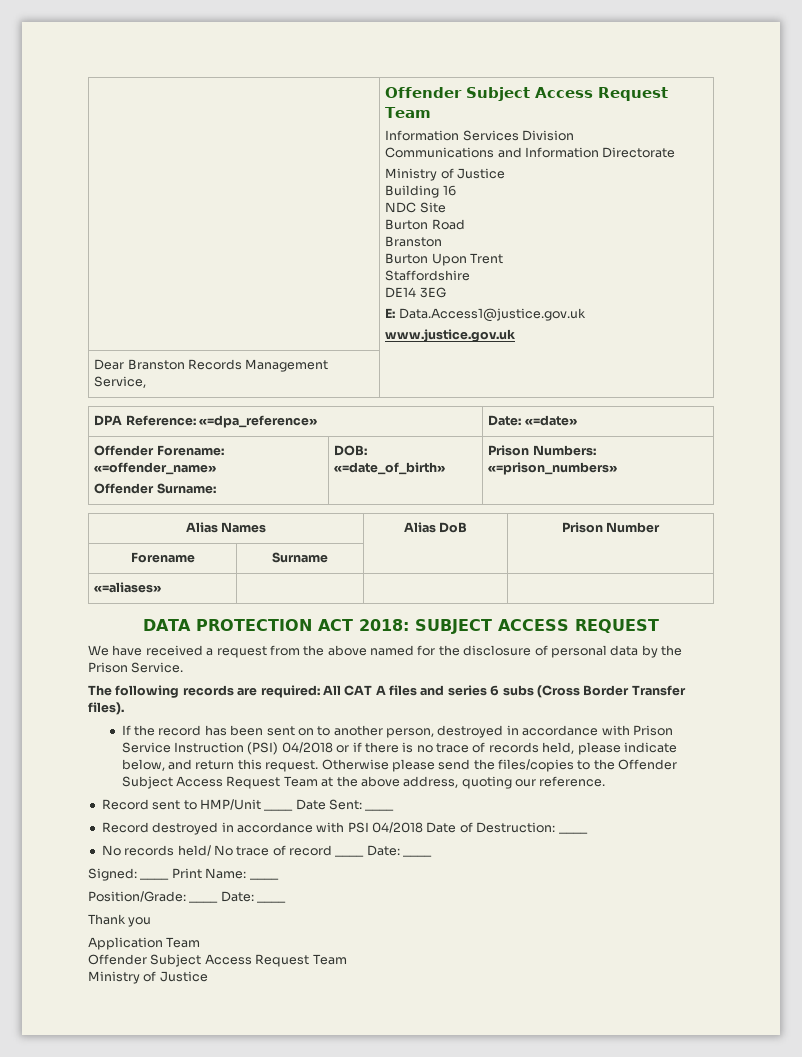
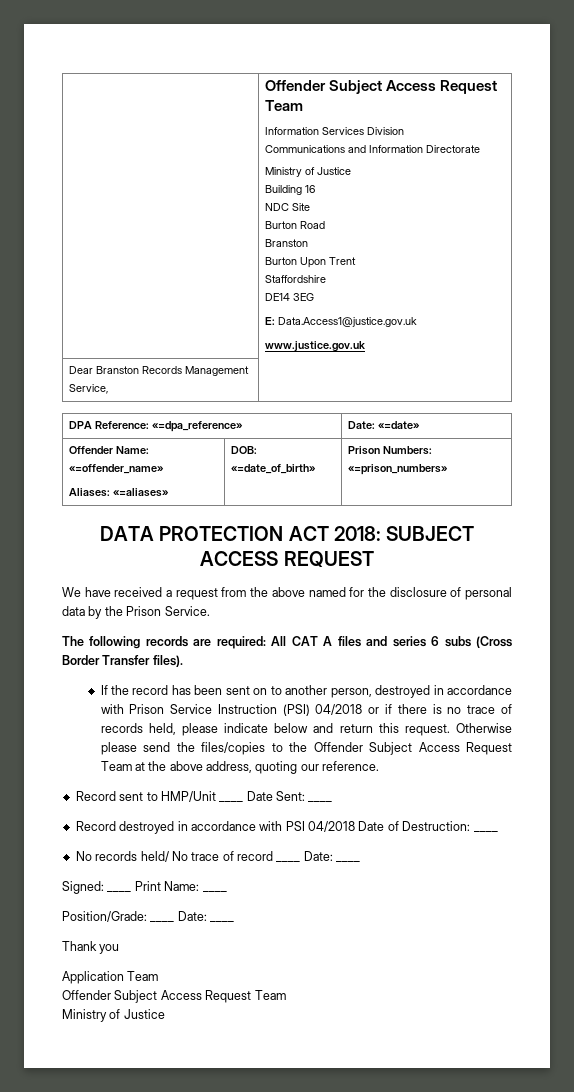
[156,445,224,456] Forename: -> [115,446,149,454] Name:
[94,483,216,494] Offender Surname: -> [68,488,169,497] Aliases: «=aliases»
[185,522,267,533] [403,522,468,533] [561,522,661,533] [130,552,195,563] [272,552,328,563] [94,582,162,593] // Alias Names | Alias DoB | Prison Number // Forename | Surname | | // «=aliases» | | | -> (448, 469) none
[121,759,165,771] below, -> [274,723,309,733] below

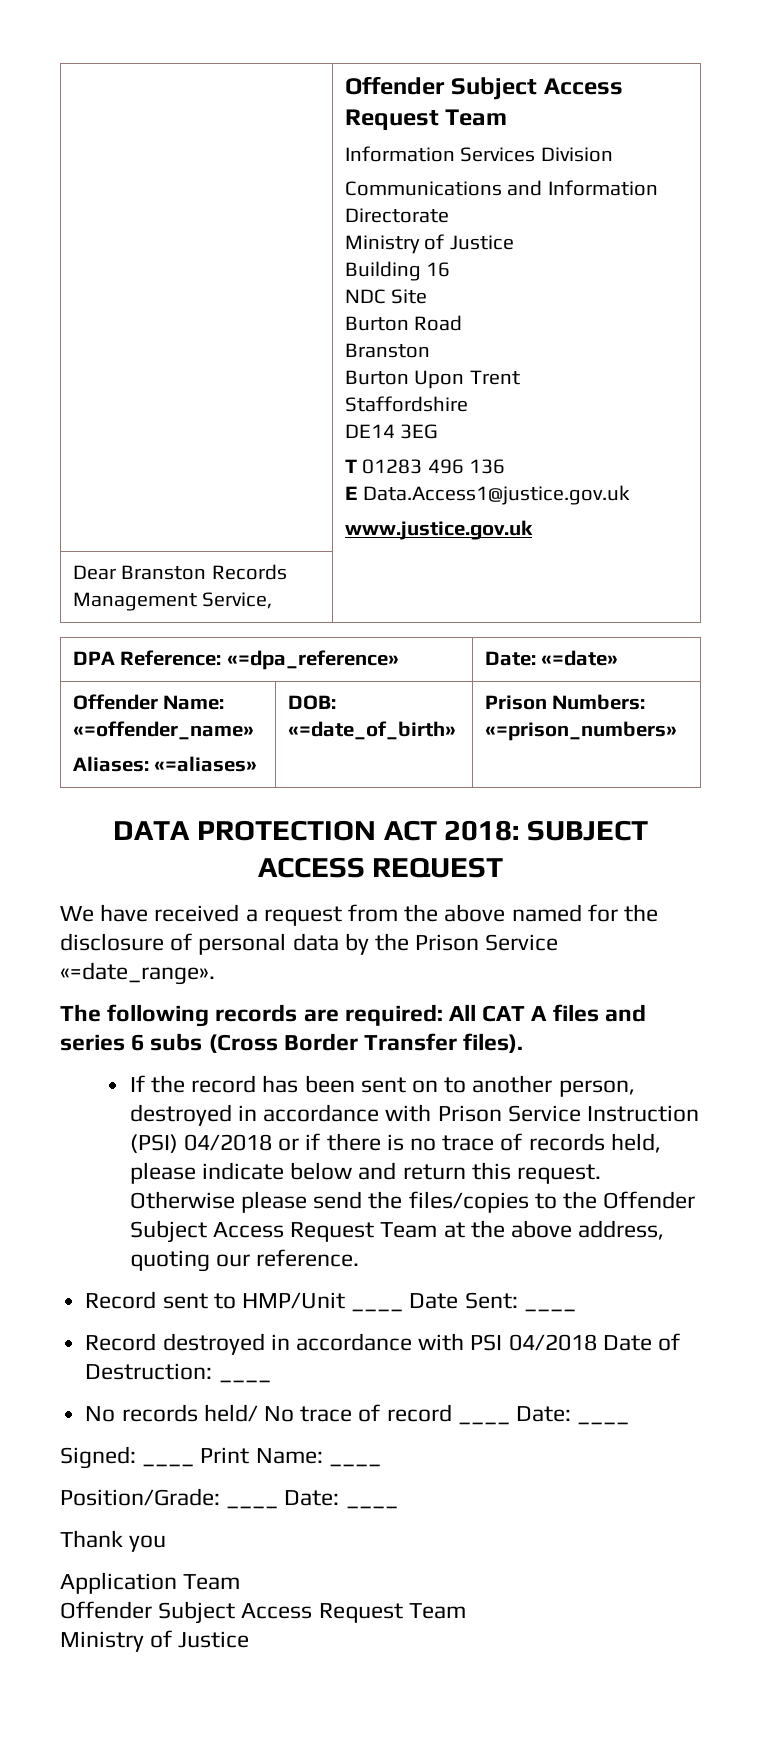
[264,317,275,325] E: -> [344,459,506,474] [344,486,358,500] T 01283 496 136 // E
[164,606,210,616] Service. -> [485,934,559,951] [60,962,215,985] Service «=date_range».

